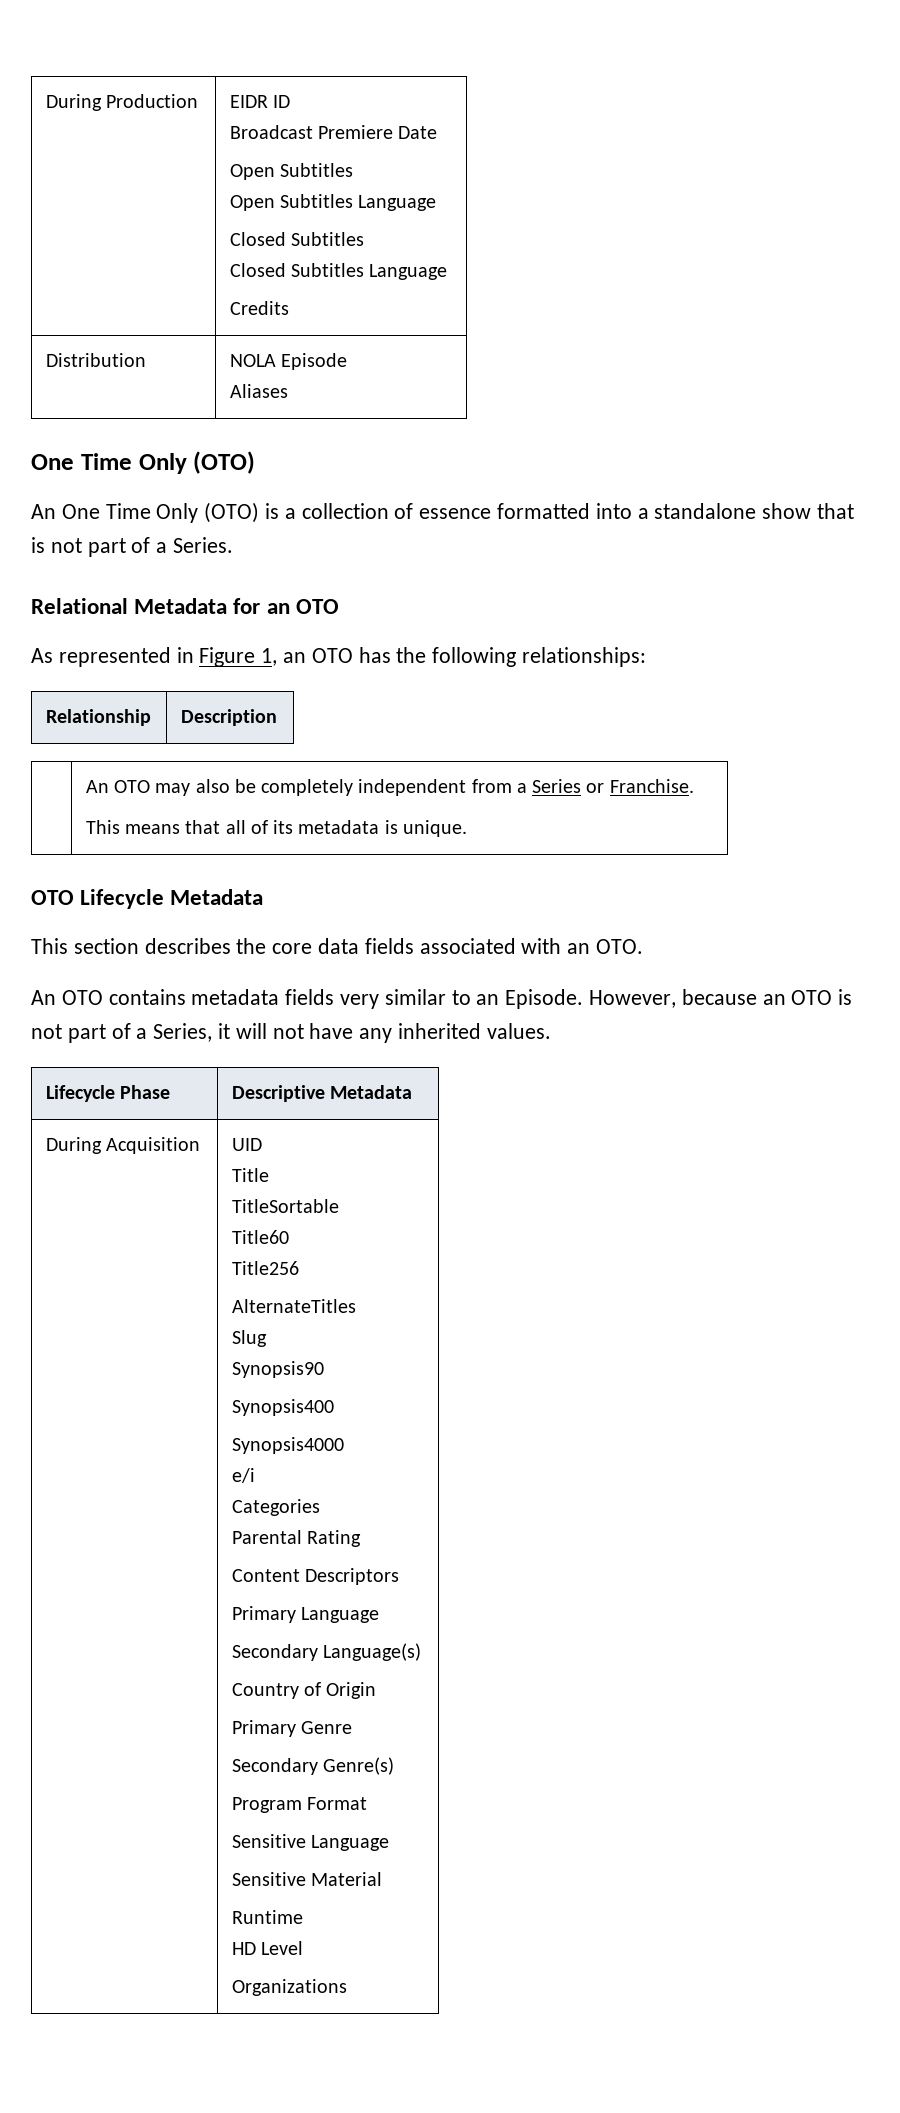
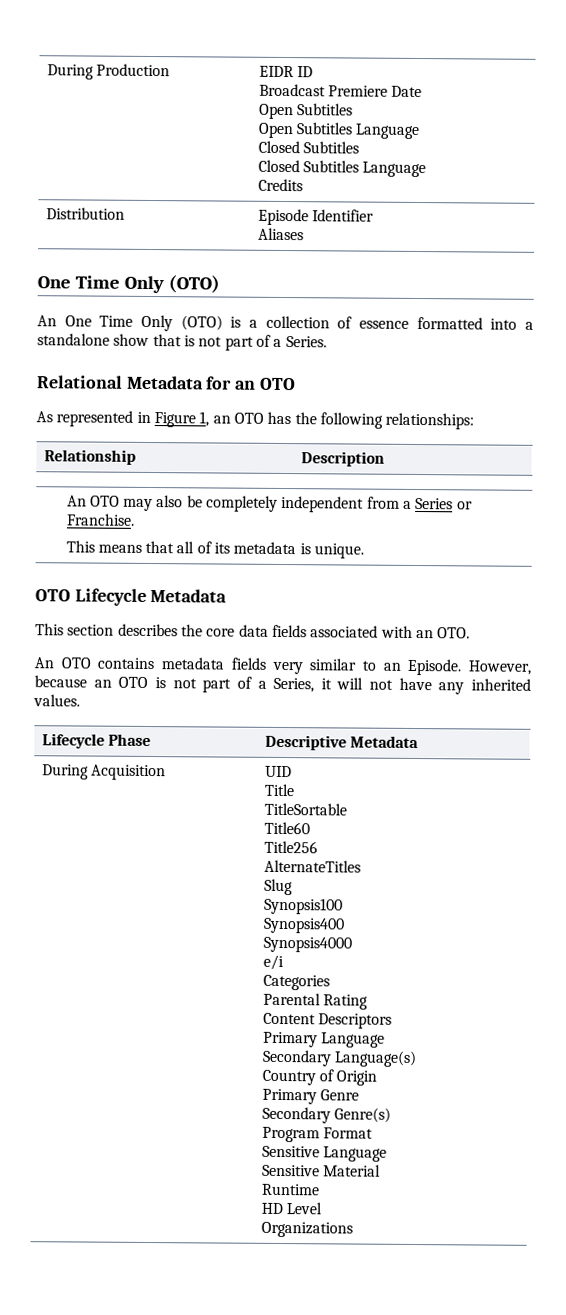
[229,354,276,367] NOLA -> (125, 213) none
(348, 361) none -> [311,209,374,222] Identifier
[231,1361,324,1378] Synopsis90 -> [263,897,343,915] Synopsis100

